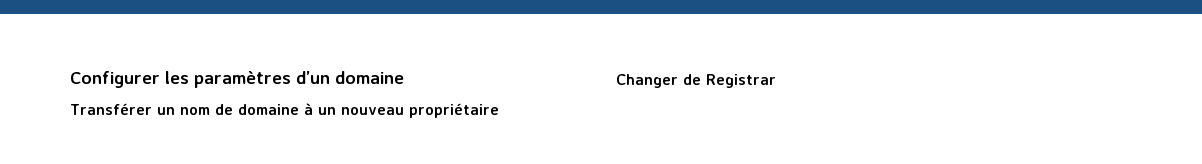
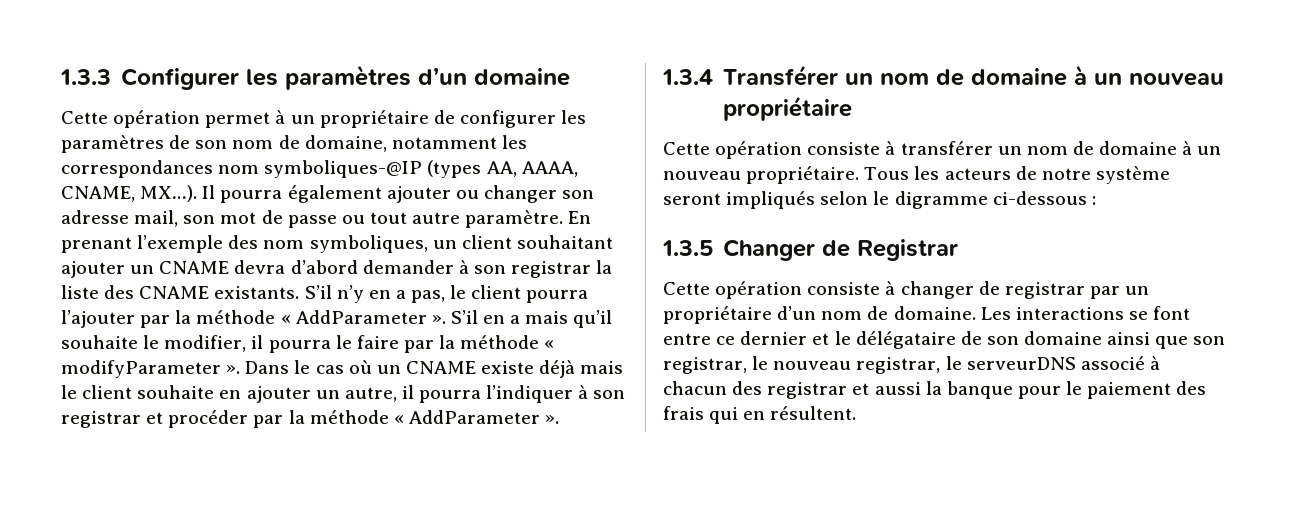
(70, 79) none -> [60,69,111,85] 1.3.3
(404, 77) none -> [61,110,587,128] [61,135,527,153] [61,160,578,178] [61,185,595,203] [61,210,592,228] [61,235,613,253] [61,260,613,278] [61,285,589,303] [61,310,613,328] [61,335,555,353] [61,360,624,378] [61,385,626,403] [61,410,560,428] [662,69,713,85] Cette opération permet à un propriétaire de configurer les paramètres de son nom de domaine, notamment les correspondances nom symboliques-@IP (types AA, AAAA, CNAME, MX…). Il pourra également ajouter ou changer son adresse mail, son mot de passe ou tout autre paramètre. En prenant l’exemple des nom symboliques, un client souhaitant ajouter un CNAME devra d’abord demander à son registrar la liste des CNAME existants. S’il n’y en a pas, le client pourra l’ajouter par la méthode « AddParameter ». S’il en a mais qu’il souhaite le modifier, il pourra le faire par la méthode « modifyParameter ». Dans le cas où un CNAME existe déjà mais le client souhaite en ajouter un autre, il pourra l’indiquer à son registrar et procéder par la méthode « AddParameter ». // 1.3.4
[616,74,776,88] Changer de Registrar -> [663,141,1222,159] [663,166,1170,184] [663,191,1096,209] [662,239,958,261] [663,281,1150,299] [663,306,1191,324] [663,331,1226,349] [663,356,1160,374] [663,381,1207,399] [663,406,857,424] Cette opération consiste à transférer un nom de domaine à un nouveau propriétaire. Tous les acteurs de notre système seront impliqués selon le digramme ci-dessous : // 1.3.5 Changer de Registrar // Cette opération consiste à changer de registrar par un propriétaire d’un nom de domaine. Les interactions se font entre ce dernier et le délégataire de son domaine ainsi que son registrar, le nouveau registrar, le serveurDNS associé à chacun des registrar et aussi la banque pour le paiement des frais qui en résultent.

